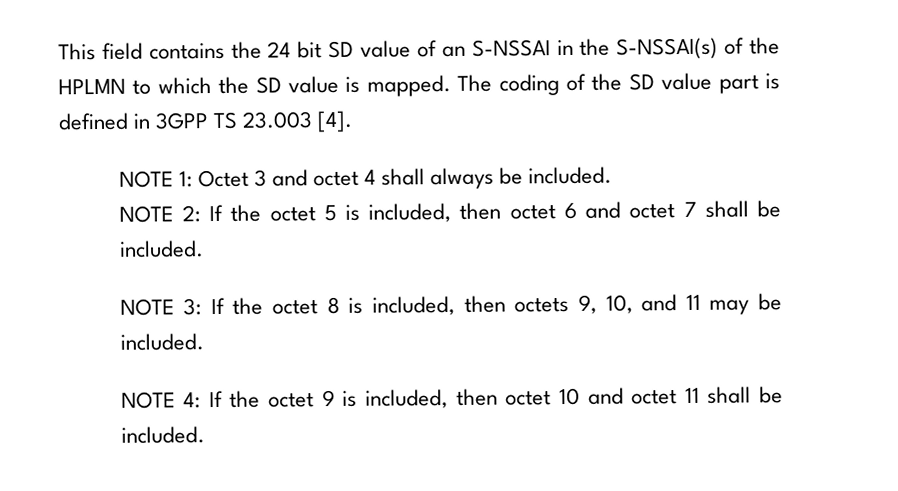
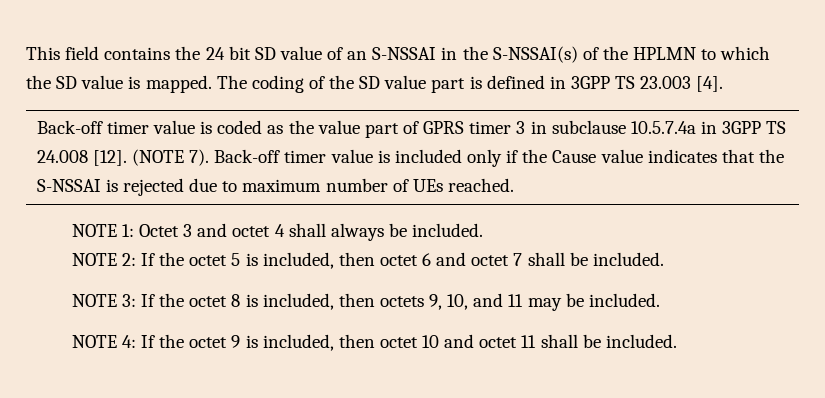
(354, 121) none -> [36,120,787,138] [36,149,784,167] [36,178,515,196] // Back-off timer value is coded as the value part of GPRS timer 3 in subclause 10.5.7.4a in 3GPP TS 24.008 [12]. (NOTE 7). Back-off timer value is included only if the Cause value indicates that the S-NSSAI is rejected due to maximum number of UEs reached.

